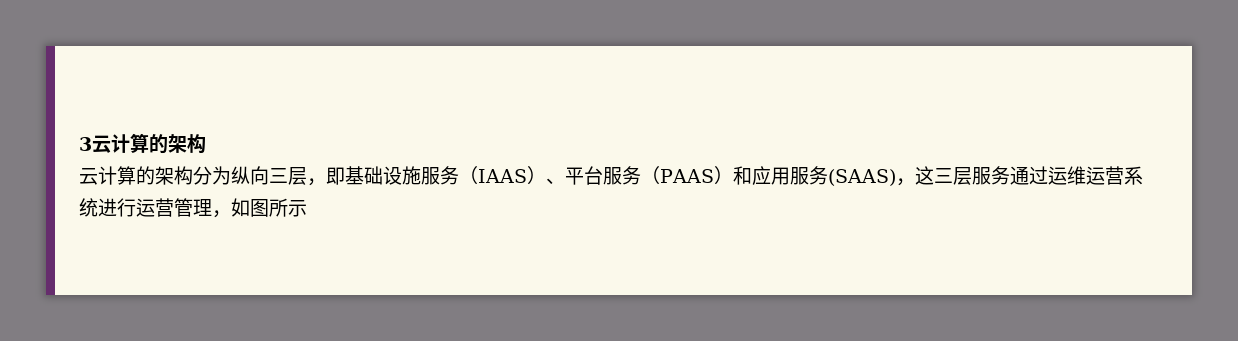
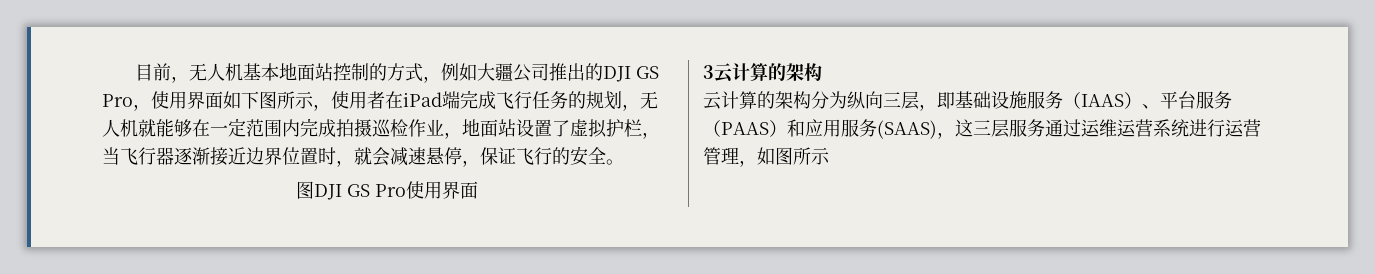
(79, 144) none -> [134,63,659,83] [102,90,658,111] [102,118,660,139] [102,146,624,167] [296,181,478,200] 目前，无人机基本地面站控制的方式，例如大疆公司推出的DJI GS Pro，使用界面如下图所示，使用者在iPad端完成飞行任务的规划，无人机就能够在一定范围内完成拍摄巡检作业，地面站设置了虚拟护栏，当飞行器逐渐接近边界位置时，就会减速悬停，保证飞行的安全。 // 图DJI GS Pro使用界面 //

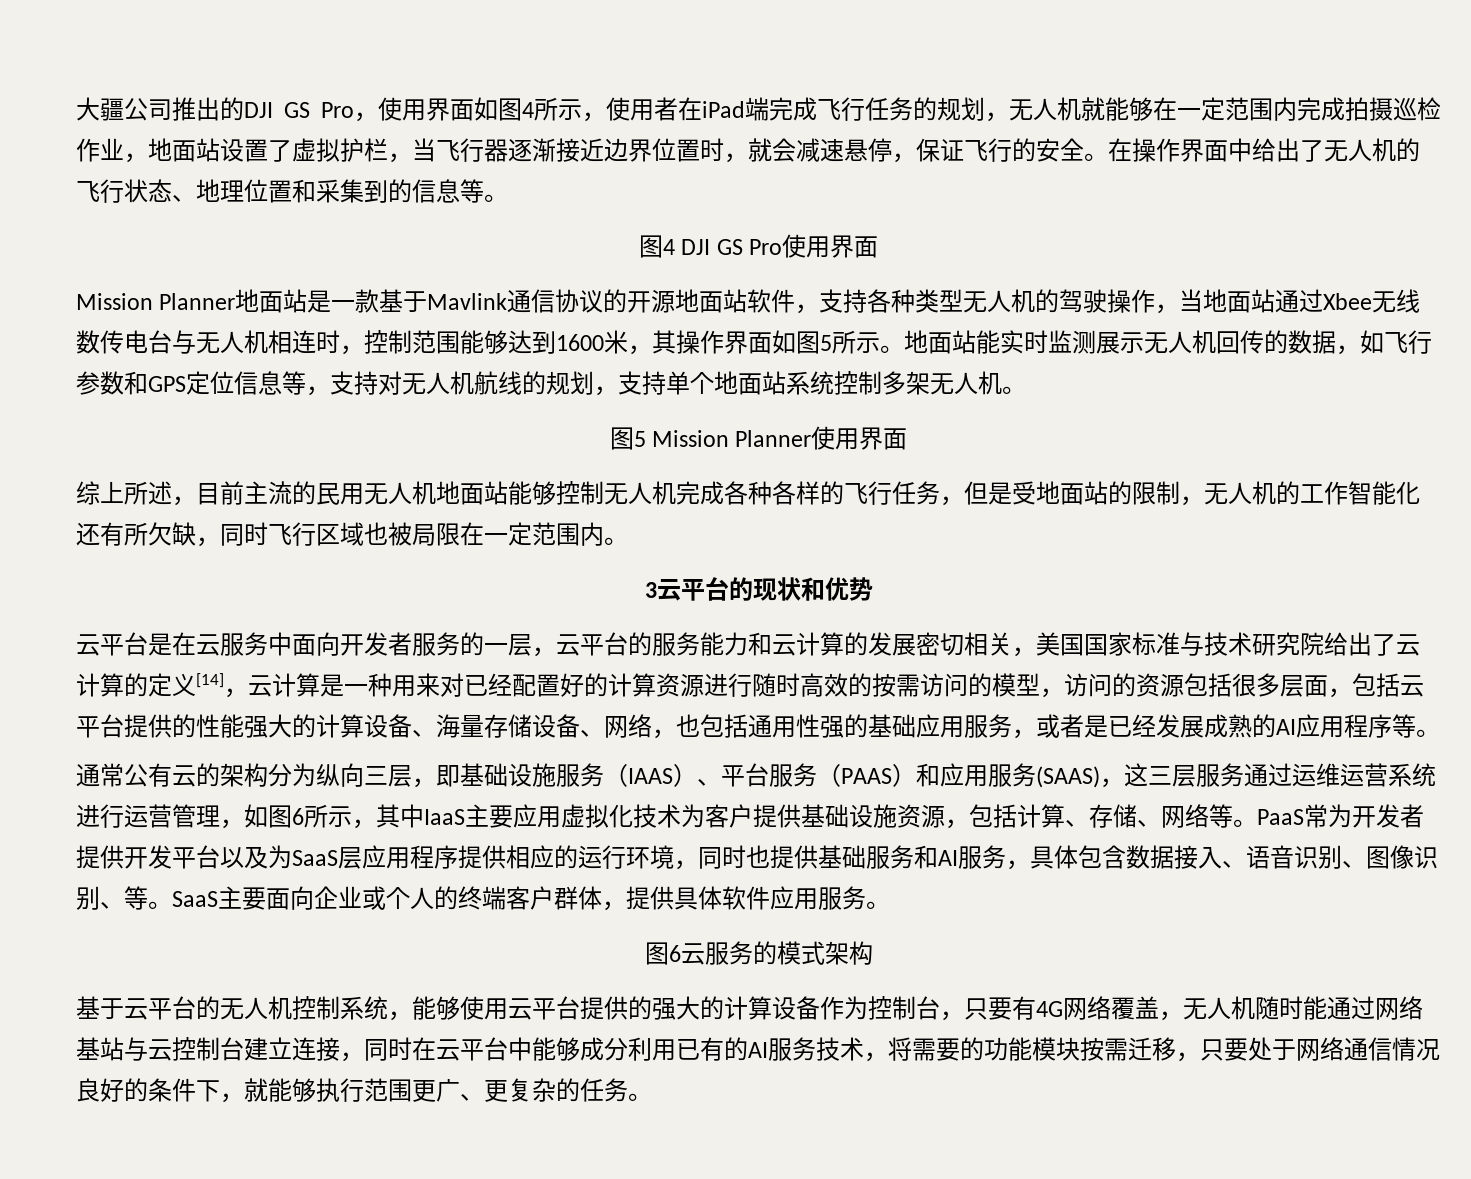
[134,63,477,83] 目前，无人机基本地面站控制的方式，例如 -> (76, 109) none
[241,91,277,109] 下图 -> [497,98,534,121] 图4
[296,181,314,199] // 图 -> [1108,138,1420,162] [76,179,508,203] [638,235,675,258] 在操作界面中给出了无人机的飞行状态、地理位置和采集到的信息等。 // 图4
[703,63,822,83] [703,91,757,110] 3云计算的架构 // 云计算 -> [76,289,1421,314] [76,330,1432,355] [76,371,1026,396] [609,426,908,450] [76,481,1420,506] [76,522,628,547] [644,577,873,601] [76,632,1420,657] [76,673,224,697] [224,673,1424,698] [76,714,1440,739] [76,763,196,787] Mission Planner地面站是一款基于Mavlink通信协议的开源地面站软件，支持各种类型无人机的驾驶操作，当地面站通过Xbee无线数传电台与无人机相连时，控制范围能够达到1600米，其操作界面如图5所示。地面站能实时监测展示无人机回传的数据，如飞行参数和GPS定位信息等，支持对无人机航线的规划，支持单个地面站系统控制多架无人机。 // 图5 Mission Planner使用界面 // 综上所述，目前主流的民用无人机地面站能够控制无人机完成各种各样的飞行任务，但是受地面站的限制，无人机的工作智能化还有所欠缺，同时飞行区域也被局限在一定范围内。 // 3云平台的现状和优势 // 云平台是在云服务中面向开发者服务的一层，云平台的服务能力和云计算的发展密切相关，美国国家标准与技术研究院给出了云计算的定义[14]，云计算是一种用来对已经配置好的计算资源进行随时高效的按需访问的模型，访问的资源包括很多层面，包括云平台提供的性能强大的计算设备、海量存储设备、网络，也包括通用性强的基础应用服务，或者是已经发展成熟的AI应用程序等。 // 通常公有云
[793,147,830,165] 所示 -> [292,804,1424,829] [76,845,1438,870] [76,886,890,911] [644,941,873,965] [76,996,1423,1021] [76,1037,1440,1062] [76,1078,652,1103] 6所示，其中IaaS主要应用虚拟化技术为客户提供基础设施资源，包括计算、存储、网络等。PaaS常为开发者提供开发平台以及为SaaS层应用程序提供相应的运行环境，同时也提供基础服务和AI服务，具体包含数据接入、语音识别、图像识别、等。SaaS主要面向企业或个人的终端客户群体，提供具体软件应用服务。 // 图6云服务的模式架构 // 基于云平台的无人机控制系统，能够使用云平台提供的强大的计算设备作为控制台，只要有4G网络覆盖，无人机随时能通过网络基站与云控制台建立连接，同时在云平台中能够成分利用已有的AI服务技术，将需要的功能模块按需迁移，只要处于网络通信情况良好的条件下，就能够执行范围更广、更复杂的任务。

